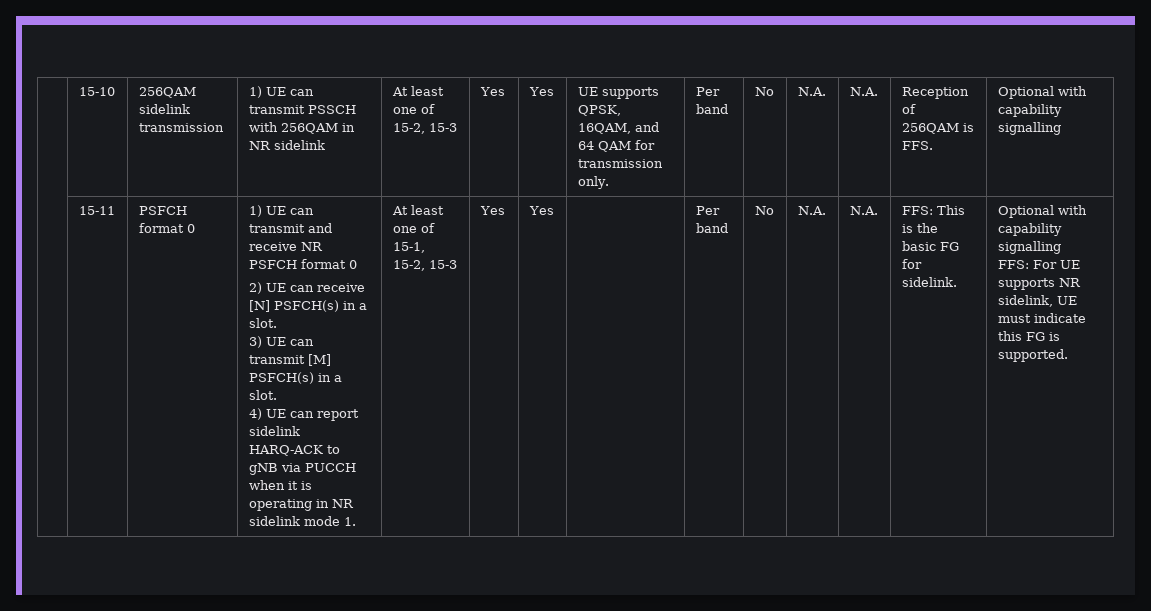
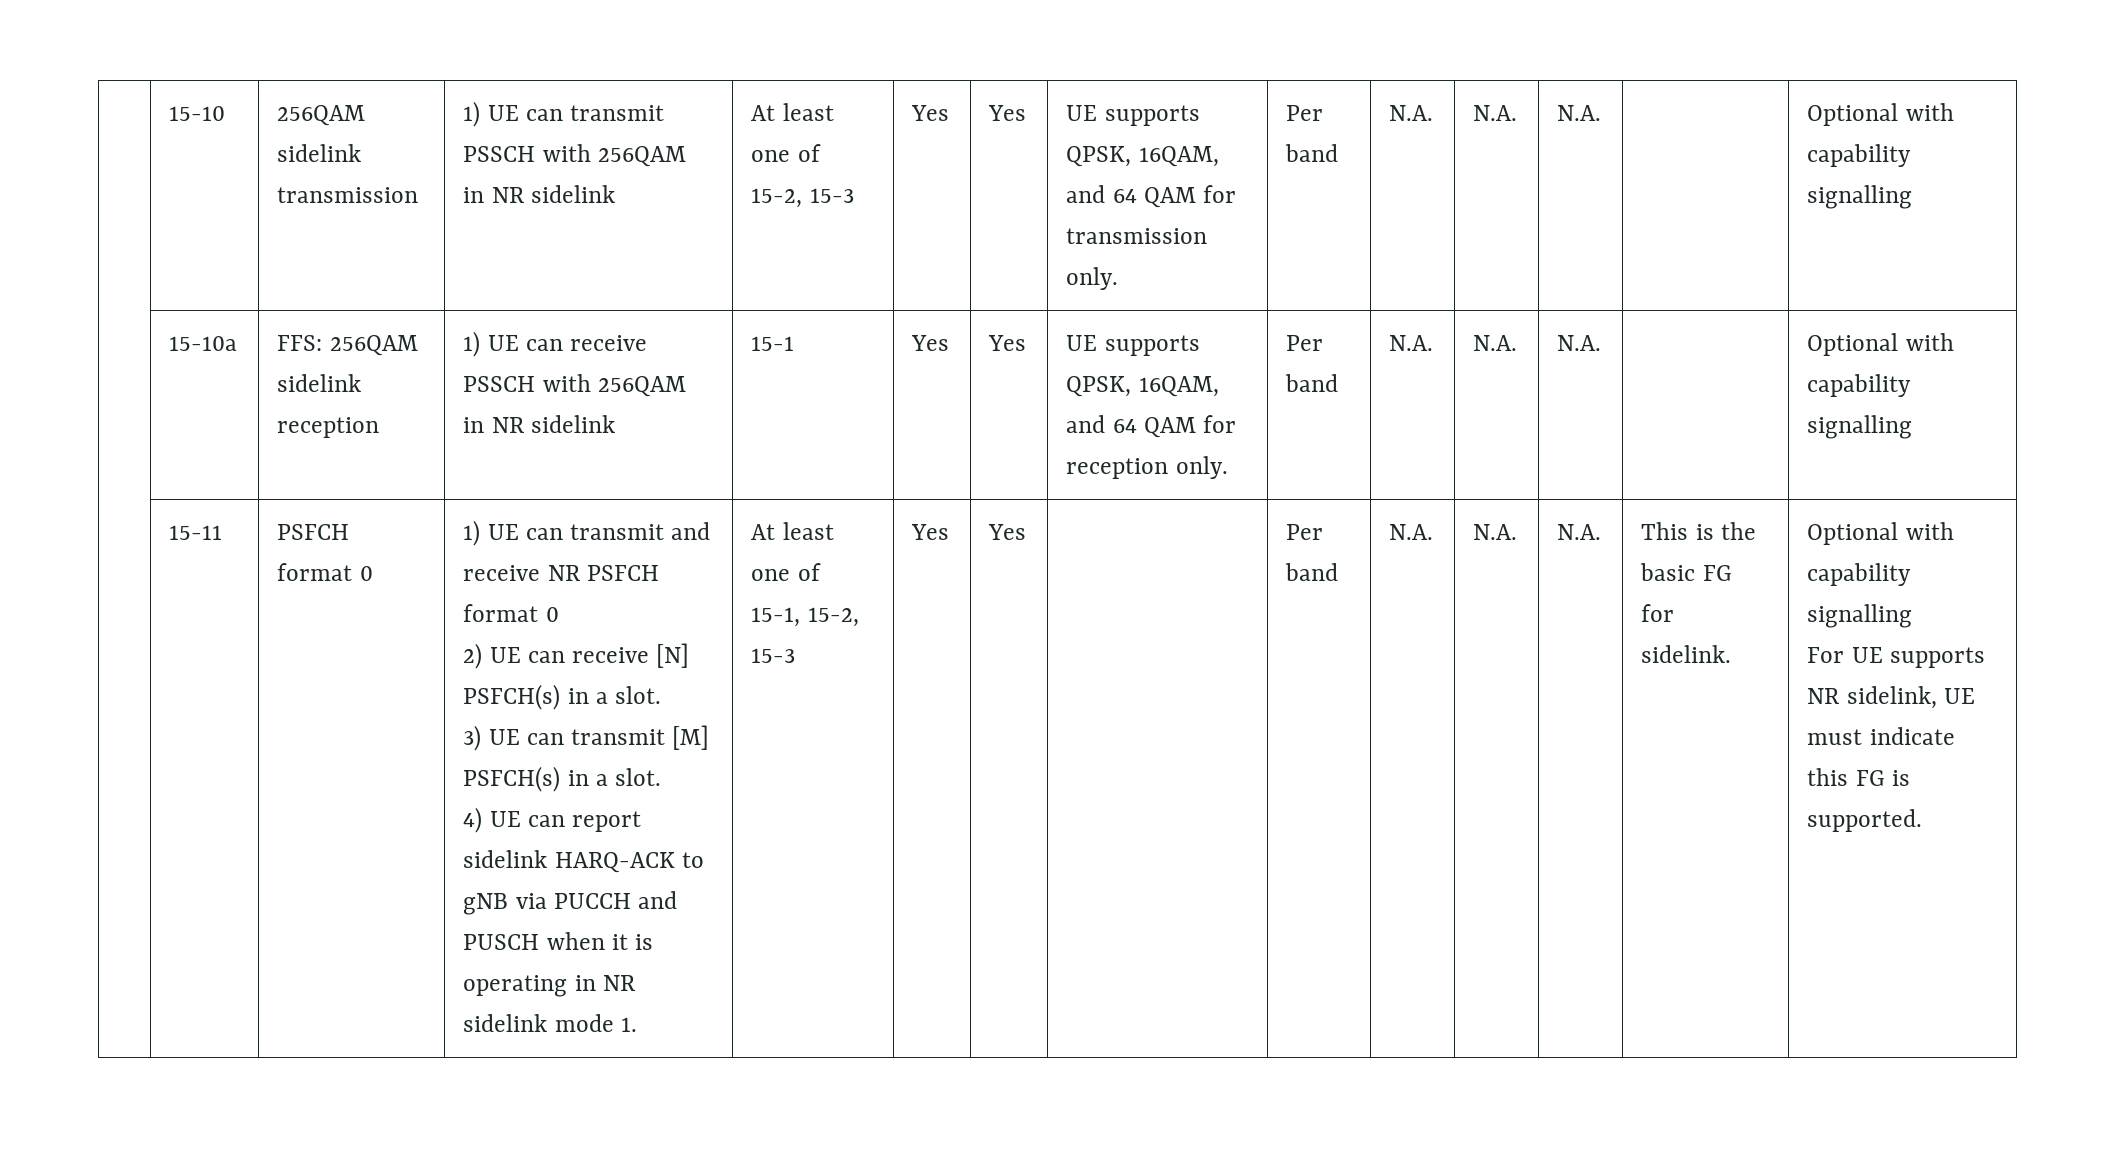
[754,87,774,96] [797,87,826,96] [849,87,878,96] [901,87,969,99] [901,104,916,114] [901,123,974,134] [901,141,933,150] No | N.A. | N.A. | Reception of 256QAM is FFS. -> [1389,105,1434,121] [1473,105,1518,121] [1557,105,1602,121] [1807,103,1954,126] [1807,144,1912,167] [1807,185,1913,209] [169,336,238,351] [277,335,418,356] [277,374,362,392] [277,417,380,438] [463,331,647,357] [463,374,686,397] [463,415,615,433] [751,336,795,351] [911,335,950,351] [988,335,1027,351] [1066,335,1200,356] [1066,376,1219,397] [1066,415,1236,438] [1066,456,1228,479] [1286,335,1324,351] [1285,374,1339,392] [1389,335,1434,351] [1473,335,1518,351] [1557,335,1602,351] N.A. | N.A. | N.A. | | Optional with capability signalling // | 15-10a | FFS: 256QAM sidelink reception | 1) UE can receive PSSCH with 256QAM in NR sidelink | 15-1 | Yes | Yes | UE supports QPSK, 16QAM, and 64 QAM for reception only. | Per band | N.A. | N.A. | N.A. |
(356, 467) none -> [637,891,677,909] [463,934,540,950] and PUSCH
[754,206,774,215] [797,206,826,215] [849,206,878,215] [901,206,933,215] No | N.A. | N.A. | FFS: -> [1389,524,1434,540] [1473,524,1518,540] [1557,524,1602,540] N.A. | N.A. | N.A. |
[997,260,1029,269] FFS: -> (1913, 616) none

